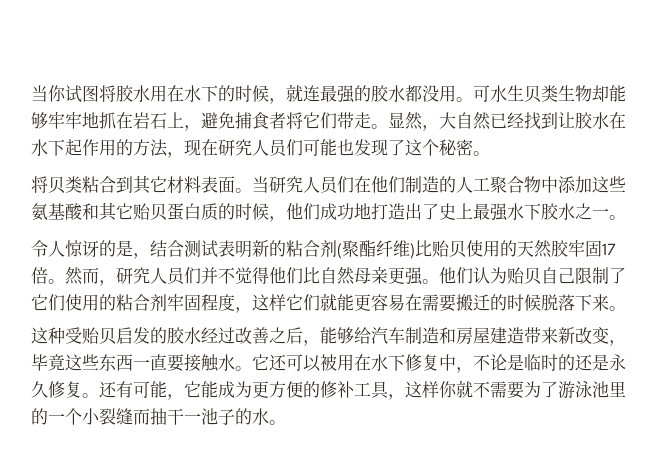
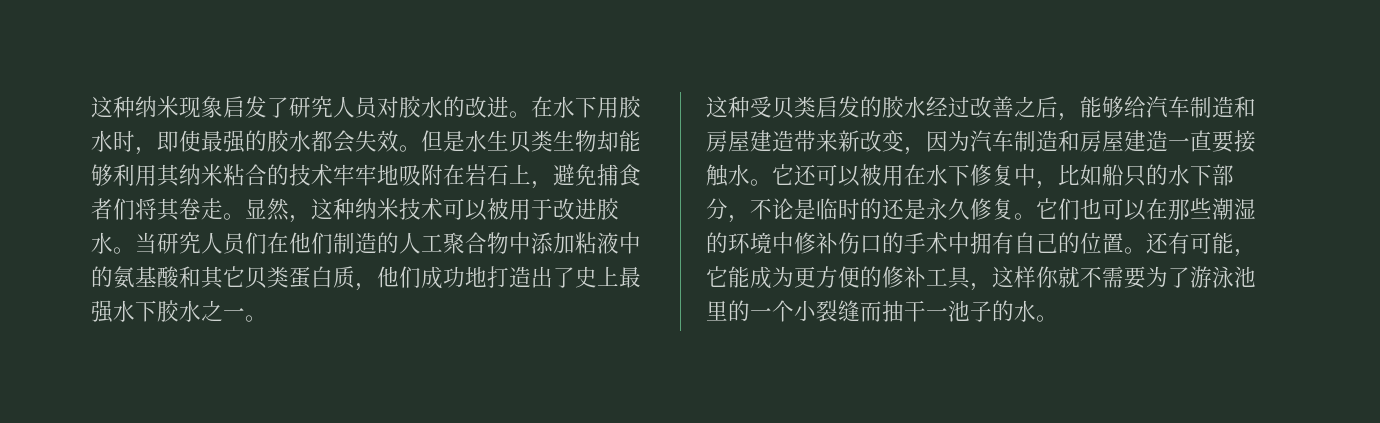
[31,84,490,104] 当你试图将胶水用在水下的时候，就连最强的胶水都没用。可 -> [91,96,641,119] [91,130,465,155] 这种纳米现象启发了研究人员对胶水的改进。在水下用胶水时，即使最强的胶水都会失效。但是
[48,112,116,129] 牢牢地抓 -> [113,164,443,187] 利用其纳米粘合的技术牢牢地吸附
[286,112,354,129] 将它们带 -> [113,198,201,221] 们将其卷
[439,112,626,130] [31,139,490,158] [31,175,235,194] 大自然已经找到让胶水在水下起作用的方法，现在研究人员们可能也发现了这个秘密。 // 将贝类粘合到其它材料表面 -> [311,198,619,221] [91,232,113,254] 这种纳米技术可以被用于改进胶水
[592,176,626,193] 这些 -> [575,232,641,254] [91,266,113,287] 粘液中的
[133,203,269,221] 贻贝蛋白质的时候 -> [245,266,355,289] 贝类蛋白质
[31,240,616,259] [31,266,626,286] [31,293,626,313] // 令人惊讶的是，结合测试表明新的粘合剂(聚酯纤维)比贻贝使用的天然胶牢固17倍。然而，研究人员们并不觉得他们比自然母亲更强。他们认为贻贝自己限制了它们使用的粘合剂牢固程度，这样它们就能更容易在需要搬迁的时候脱落下来。 -> (267, 318) none
[82,327,116,345] 贻贝 -> [772,96,816,119] 贝类
[31,354,133,371] 毕竟这些东西 -> [926,130,1168,152] 因为汽车制造和房屋建造
(473, 370) none -> [1058,164,1234,187] [706,198,750,223] 比如船只的水下部分，
(99, 395) none -> [1036,198,1256,221] [706,232,1146,254] 它们也可以在那些潮湿的环境中修补伤口的手术中拥有自己的位置。

